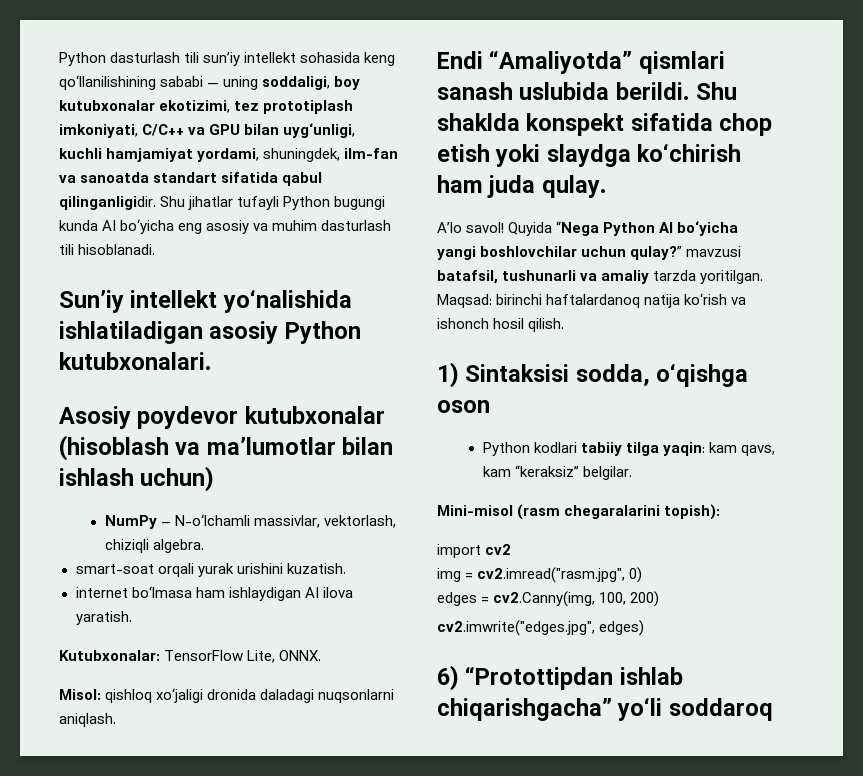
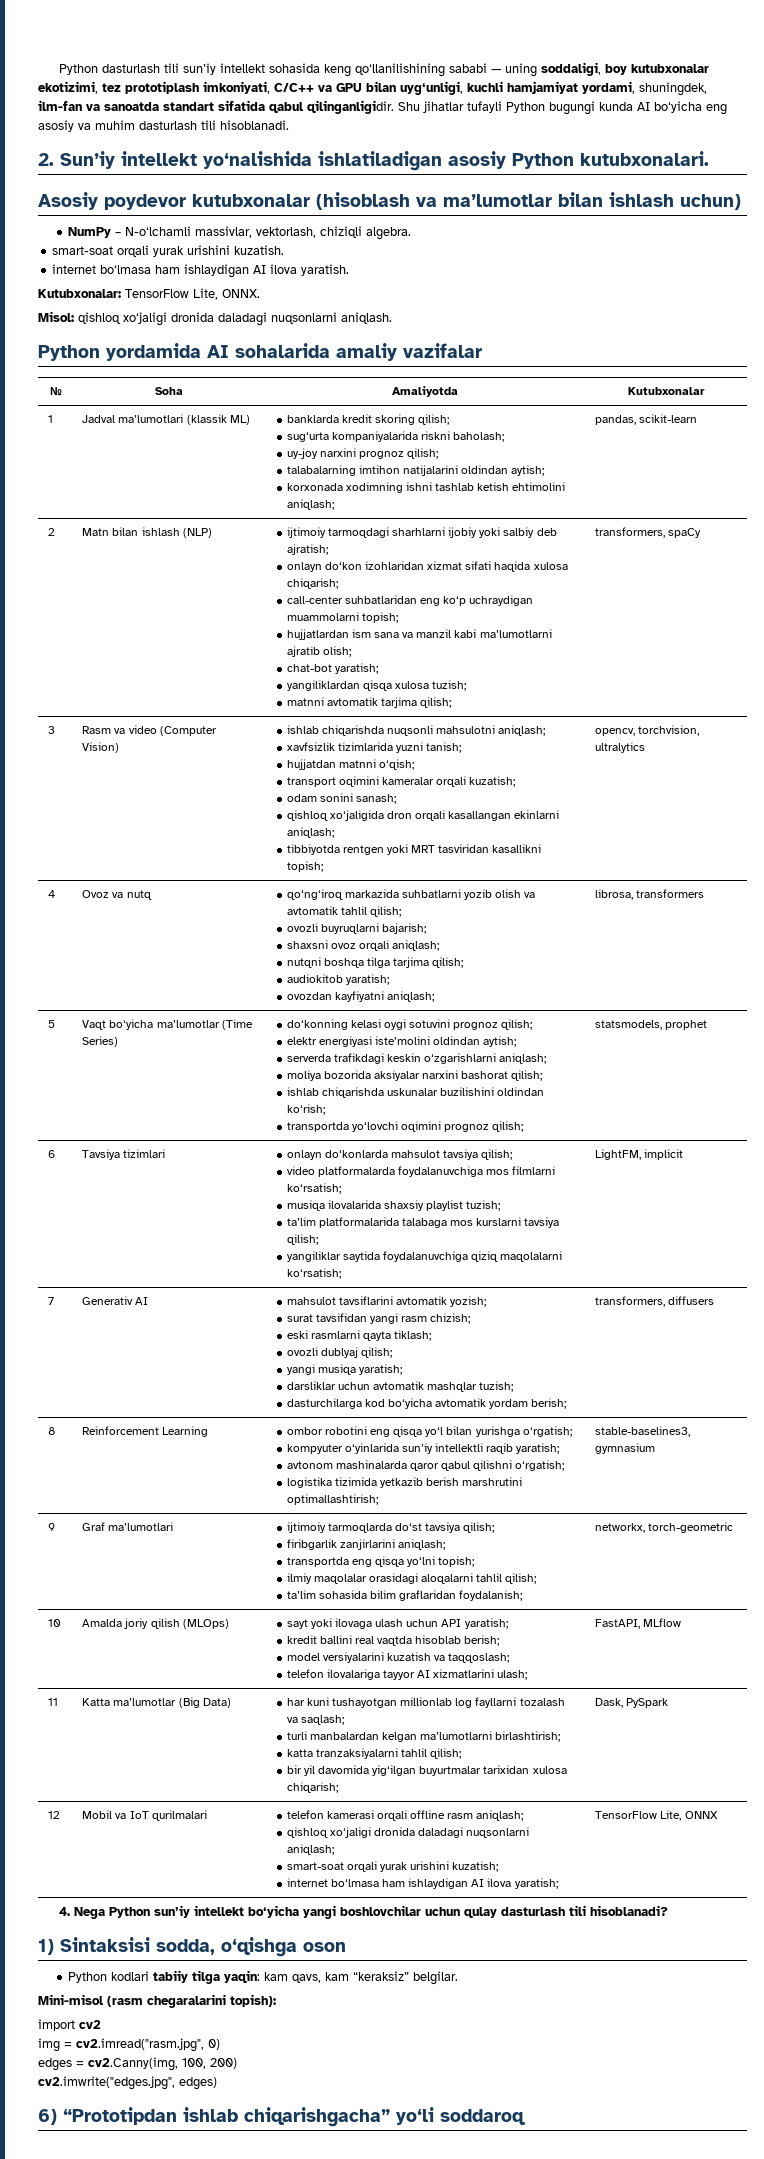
(156, 249) none -> [38,153,54,166] 2.
[437,50,725,74] [437,82,738,100] [437,113,773,136] [437,143,742,167] [437,175,607,198] [437,221,739,236] [437,246,742,260] [437,270,764,284] [437,293,747,308] [437,318,565,332] Endi “Amaliyotda” qismlari sanash uslubida berildi. Shu shaklda konspekt sifatida chop etish yoki slaydga ko‘chirish ham juda qulay. // A’lo savol! Quyida “Nega Python AI bo‘yicha yangi boshlovchilar uchun qulay?” mavzusi batafsil, tushunarli va amaliy tarzda yoritilgan. Maqsad: birinchi haftalardanoq natija ko‘rish va ishonch hosil qilish. -> [38,343,482,361] [49,387,62,396] [154,387,183,395] [391,386,458,397] [628,387,705,395] [48,415,54,423] [82,414,250,425] [286,414,450,425] [286,431,505,442] [286,448,439,459] [286,465,545,476] [286,482,566,493] [286,499,334,510] [595,414,698,425] [48,528,56,536] [82,527,212,538] [286,527,557,538] [286,544,328,555] [286,561,568,572] [286,578,338,589] [286,595,534,606] [286,612,399,623] [286,629,552,640] [286,646,352,657] [286,663,379,674] [286,680,467,691] [286,697,452,708] [595,527,702,538] [48,726,56,734] [82,725,217,736] [82,742,120,753] [286,725,546,736] [286,742,462,753] [286,759,415,770] [286,776,516,787] [286,793,397,804] [286,810,560,821] [286,827,334,838] [286,844,542,855] [286,861,323,872] [595,725,700,736] [595,742,646,753] [48,890,56,898] [82,890,152,900] [286,889,536,900] [286,906,402,917] [286,923,427,934] [286,940,440,951] [286,957,464,968] [286,974,390,985] [286,991,435,1002] [595,889,705,900] [48,1020,56,1028] [82,1019,253,1030] [82,1036,119,1047] [286,1019,533,1030] [286,1036,517,1047] [286,1053,547,1064] [286,1070,543,1081] [286,1087,545,1098] [286,1104,325,1115] [286,1121,524,1132] [595,1020,708,1030] [48,1150,56,1158] [82,1149,166,1160] [286,1149,513,1160] [286,1166,556,1177] [286,1183,341,1194] [286,1200,501,1211] [286,1217,560,1228] [286,1234,318,1245] [286,1251,563,1262] [286,1268,341,1279] [595,1149,684,1160] [48,1297,55,1305] [82,1296,149,1305] [286,1296,487,1307] [286,1313,471,1324] [286,1330,432,1341] [286,1347,393,1358] [286,1364,403,1375] [286,1381,514,1392] [286,1398,567,1409] [595,1296,715,1307] [48,1427,56,1435] [82,1426,209,1437] [286,1426,572,1437] [286,1443,560,1454] [286,1460,565,1471] [286,1477,523,1488] [286,1494,378,1505] [595,1426,691,1437] [595,1443,656,1454] [48,1523,56,1531] [82,1522,174,1531] [286,1522,495,1533] [286,1539,446,1550] [286,1556,475,1567] [286,1573,537,1584] [286,1590,523,1601] [595,1522,734,1533] [48,1619,62,1627] [82,1618,229,1629] [286,1618,508,1629] [286,1635,500,1646] [286,1652,510,1663] [286,1669,528,1680] [595,1618,682,1629] [48,1698,59,1706] [82,1697,231,1708] [286,1697,565,1708] [286,1715,345,1725] [286,1731,561,1742] [286,1748,462,1759] [286,1765,567,1776] [286,1782,338,1793] [595,1698,669,1708] [48,1811,61,1819] [82,1810,207,1821] [286,1810,524,1821] [286,1827,530,1838] [286,1844,334,1855] [286,1861,499,1872] [286,1878,558,1889] [595,1810,718,1821] [59,1905,669,1919] Python yordamida AI sohalarida amaliy vazifalar // № | Soha | Amaliyotda | Kutubxonalar // 1 | Jadval ma’lumotlari (klassik ML) | banklarda kredit skoring qilish; // sug‘urta kompaniyalarida riskni baholash; // uy-joy narxini prognoz qilish; // talabalarning imtihon natijalarini oldindan aytish; // korxonada xodimning ishni tashlab ketish ehtimolini aniqlash; | pandas, scikit-learn // 2 | Matn bilan ishlash (NLP) | ijtimoiy tarmoqdagi sharhlarni ijobiy yoki salbiy deb ajratish; // onlayn do‘kon izohlaridan xizmat sifati haqida xulosa chiqarish; // call-center suhbatlaridan eng ko‘p uchraydigan muammolarni topish; // hujjatlardan ism sana va manzil kabi ma’lumotlarni ajratib olish; // chat-bot yaratish; // yangiliklardan qisqa xulosa tuzish; // matnni avtomatik tarjima qilish; | transformers, spaCy // 3 | Rasm va video (Computer Vision) | ishlab chiqarishda nuqsonli mahsulotni aniqlash; // xavfsizlik tizimlarida yuzni tanish; // hujjatdan matnni o‘qish; // transport oqimini kameralar orqali kuzatish; // odam sonini sanash; // qishloq xo‘jaligida dron orqali kasallangan ekinlarni aniqlash; // tibbiyotda rentgen yoki MRT tasviridan kasallikni topish; | opencv, torchvision, ultralytics // 4 | Ovoz va nutq | qo‘ng‘iroq markazida suhbatlarni yozib olish va avtomatik tahlil qilish; // ovozli buyruqlarni bajarish; // shaxsni ovoz orqali aniqlash; // nutqni boshqa tilga tarjima qilish; // audiokitob yaratish; // ovozdan kayfiyatni aniqlash; | librosa, transformers // 5 | Vaqt bo‘yicha ma’lumotlar (Time Series) | do‘konning kelasi oygi sotuvini prognoz qilish; // elektr energiyasi iste’molini oldindan aytish; // serverda trafikdagi keskin o‘zgarishlarni aniqlash; // moliya bozorida aksiyalar narxini bashorat qilish; // ishlab chiqarishda uskunalar buzilishini oldindan ko‘rish; // transportda yo‘lovchi oqimini prognoz qilish; | statsmodels, prophet // 6 | Tavsiya tizimlari | onlayn do‘konlarda mahsulot tavsiya qilish; // video platformalarda foydalanuvchiga mos filmlarni ko‘rsatish; // musiqa ilovalarida shaxsiy playlist tuzish; // ta’lim platformalarida talabaga mos kurslarni tavsiya qilish; // yangiliklar saytida foydalanuvchiga qiziq maqolalarni ko‘rsatish; | LightFM, implicit // 7 | Generativ AI | mahsulot tavsiflarini avtomatik yozish; // surat tavsifidan yangi rasm chizish; // eski rasmlarni qayta tiklash; // ovozli dublyaj qilish; // yangi musiqa yaratish; // darsliklar uchun avtomatik mashqlar tuzish; // dasturchilarga kod bo‘yicha avtomatik yordam berish; | transformers, diffusers // 8 | Reinforcement Learning | ombor robotini eng qisqa yo‘l bilan yurishga o‘rgatish; // kompyuter o‘yinlarida sun’iy intellektli raqib yaratish; // avtonom mashinalarda qaror qabul qilishni o‘rgatish; // logistika tizimida yetkazib berish marshrutini optimallashtirish; | stable-baselines3, gymnasium // 9 | Graf ma’lumotlari | ijtimoiy tarmoqlarda do‘st tavsiya qilish; // firibgarlik zanjirlarini aniqlash; // transportda eng qisqa yo‘lni topish; // ilmiy maqolalar orasidagi aloqalarni tahlil qilish; // ta’lim sohasida bilim graflaridan foydalanish; | networkx, torch-geometric // 10 | Amalda joriy qilish (MLOps) | sayt yoki ilovaga ulash uchun API yaratish; // kredit ballini real vaqtda hisoblab berish; // model versiyalarini kuzatish va taqqoslash; // telefon ilovalariga tayyor AI xizmatlarini ulash; | FastAPI, MLflow // 11 | Katta ma’lumotlar (Big Data) | har kuni tushayotgan millionlab log fayllarni tozalash va saqlash; // turli manbalardan kelgan ma’lumotlarni birlashtirish; // katta tranzaksiyalarni tahlil qilish; // bir yil davomida yig‘ilgan buyurtmalar tarixidan xulosa chiqarish; | Dask, PySpark // 12 | Mobil va IoT qurilmalari | telefon kamerasi orqali offline rasm aniqlash; // qishloq xo‘jaligi dronida daladagi nuqsonlarni aniqlash; // smart-soat orqali yurak urishini kuzatish; // internet bo‘lmasa ham ishlaydigan AI ilova yaratish; | TensorFlow Lite, ONNX // 4. Nega Python sun’iy intellekt bo‘yicha yangi boshlovchilar uchun qulay dasturlash tili hisoblanadi?
[465,666,614,690] “Protottipdan -> [63,2107,177,2125] “Prototipdan

